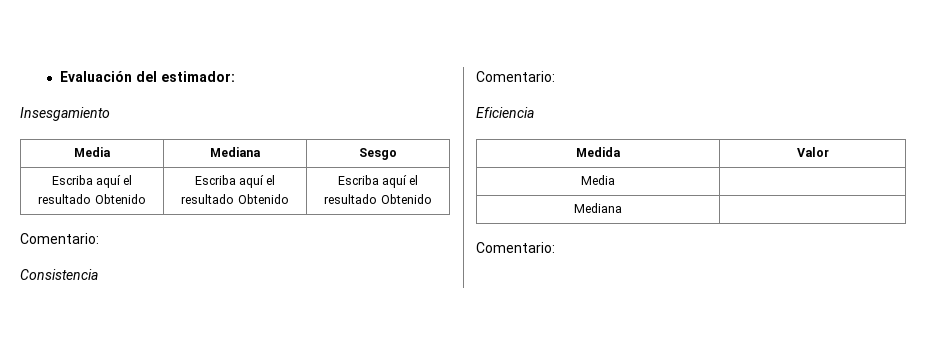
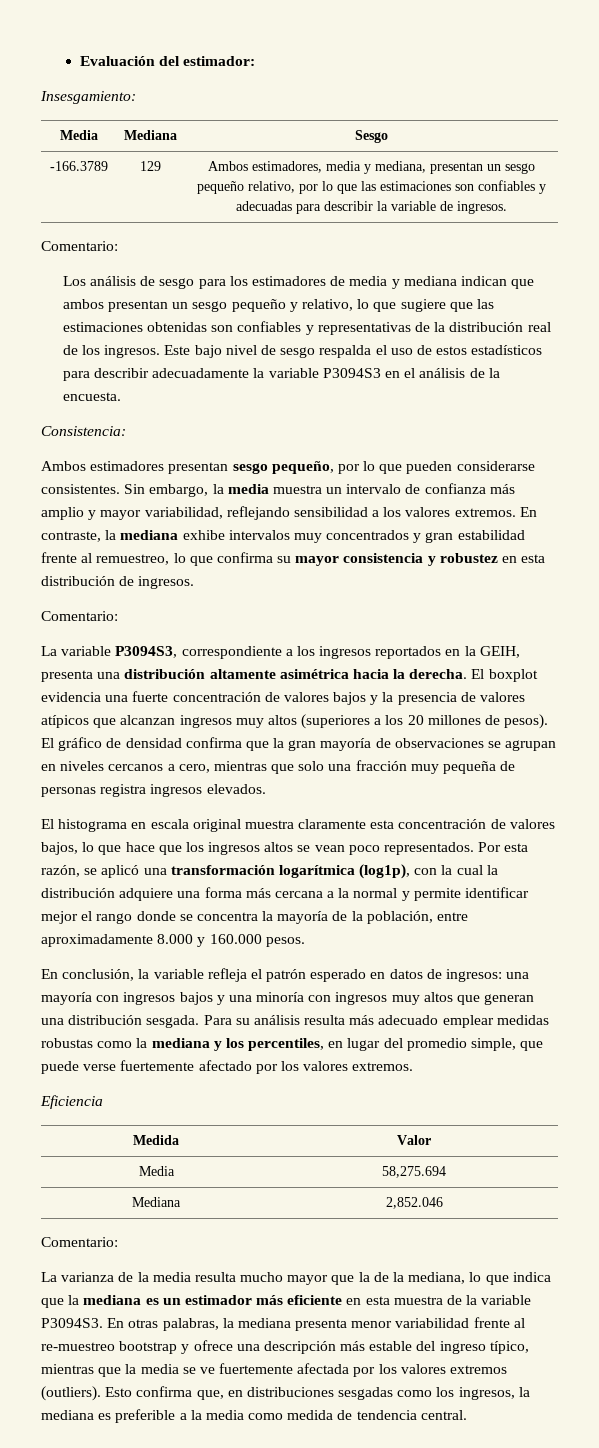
[20,107,110,121] Insesgamiento -> [40,91,136,104] Insesgamiento:
[51,175,133,188] [38,194,146,204] [194,175,276,188] [181,194,289,204] [337,175,419,188] [324,194,432,204] [20,233,99,244] [20,269,98,280] [476,71,555,82] Escriba aquí el resultado Obtenido | Escriba aquí el resultado Obtenido | Escriba aquí el resultado Obtenido // Comentario: // Consistencia // Comentario: -> [49,161,108,171] [140,161,161,171] [208,161,535,174] [197,180,546,194] [236,201,507,214] [41,241,118,251] [62,276,535,289] [62,299,494,312] [62,321,551,335] [62,345,543,358] [62,368,500,381] [62,392,121,401] [41,426,126,436] [41,461,535,474] [41,483,515,497] [41,506,537,520] [41,530,525,543] [41,552,546,566] [41,576,195,589] [41,611,118,621] [41,646,520,659] [41,669,538,682] [41,691,526,705] [41,714,549,729] [41,737,557,751] [41,760,516,774] [41,784,266,797] [41,819,555,832] [41,842,529,855] [41,864,498,879] [41,887,530,901] [41,911,469,924] [41,934,305,947] [41,968,530,982] [41,992,535,1005] [41,1015,549,1028] [41,1038,544,1051] [41,1060,414,1074] -166.3789 | 129 | Ambos estimadores, media y mediana, presentan un sesgo pequeño relativo, por lo que las estimaciones son confiables y adecuadas para describir la variable de ingresos. // Comentario: // Los análisis de sesgo para los estimadores de media y mediana indican que ambos presentan un sesgo pequeño y relativo, lo que sugiere que las estimaciones obtenidas son confiables y representativas de la distribución real de los ingresos. Este bajo nivel de sesgo respalda el uso de estos estadísticos para describir adecuadamente la variable P3094S3 en el análisis de la encuesta. // Consistencia: // Ambos estimadores presentan sesgo pequeño, por lo que pueden considerarse consistentes. Sin embargo, la media muestra un intervalo de confianza más amplio y mayor variabilidad, reflejando sensibilidad a los valores extremos. En contraste, la mediana exhibe intervalos muy concentrados y gran estabilidad frente al remuestreo, lo que confirma su mayor consistencia y robustez en esta distribución de ingresos. // Comentario: // La variable P3094S3, correspondiente a los ingresos reportados en la GEIH, presenta una distribución altamente asimétrica hacia la derecha. El boxplot evidencia una fuerte concentración de valores bajos y la presencia de valores atípicos que alcanzan ingresos muy altos (superiores a los 20 millones de pesos). El gráfico de densidad confirma que la gran mayoría de observaciones se agrupan en niveles cercanos a cero, mientras que solo una fracción muy pequeña de personas registra ingresos elevados. // El histograma en escala original muestra claramente esta concentración de valores bajos, lo que hace que los ingresos altos se vean poco representados. Por esta razón, se aplicó una transformación logarítmica (log1p), con la cual la distribución adquiere una forma más cercana a la normal y permite identificar mejor el rango donde se concentra la mayoría de la población, entre aproximadamente 8.000 y 160.000 pesos. // En conclusión, la variable refleja el patrón esperado en datos de ingresos: una mayoría con ingresos bajos y una minoría con ingresos muy altos que generan una distribución sesgada. Para su análisis resulta más adecuado emplear medidas robustas como la mediana y los percentiles, en lugar del promedio simple, que puede verse fuertemente afectado por los valores extremos.
[574,203,622,213] [476,242,555,253] // Mediana | // Comentario: -> [382,1166,446,1178] [132,1197,181,1207] [385,1197,443,1209] [41,1237,118,1247] [41,1272,551,1285] [41,1295,532,1308] [41,1317,525,1331] [41,1340,529,1354] [41,1363,508,1377] [41,1386,530,1401] [41,1409,467,1423] 58,275.694 // Mediana | 2,852.046 // Comentario: // La varianza de la media resulta mucho mayor que la de la mediana, lo que indica que la mediana es un estimador más eficiente en esta muestra de la variable P3094S3. En otras palabras, la mediana presenta menor variabilidad frente al re-muestreo bootstrap y ofrece una descripción más estable del ingreso típico, mientras que la media se ve fuertemente afectada por los valores extremos (outliers). Esto confirma que, en distribuciones sesgadas como los ingresos, la mediana es preferible a la media como medida de tendencia central.

